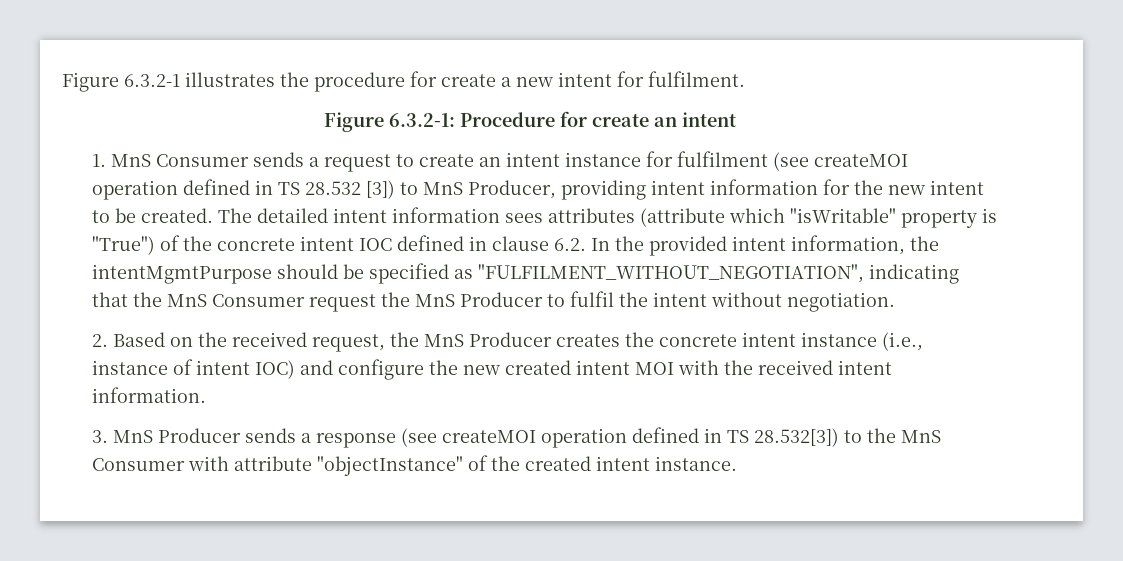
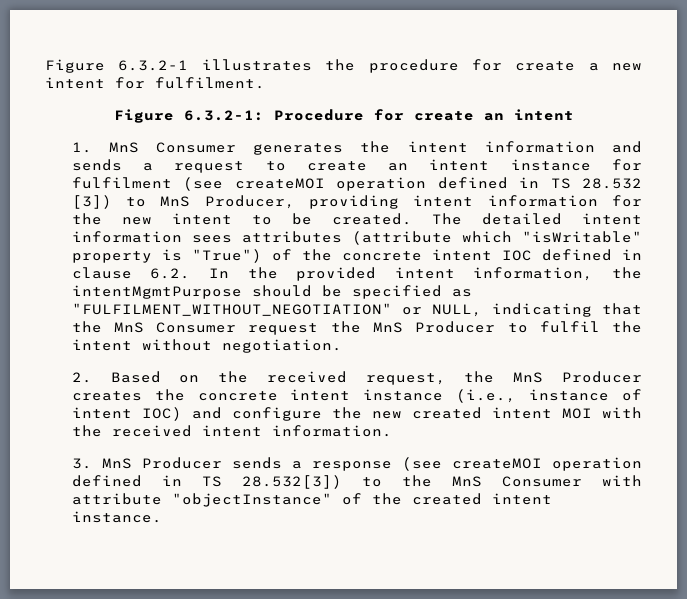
(249, 160) none -> [253,141,642,155] generates the intent information and
[477,264,864,283] "FULFILMENT_WITHOUT_NEGOTIATION", -> [71,303,482,317] "FULFILMENT_WITHOUT_NEGOTIATION" or NULL,

